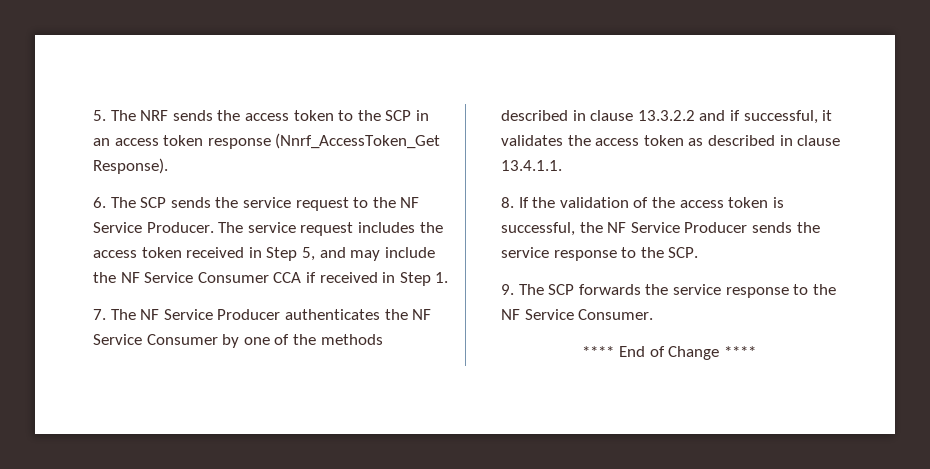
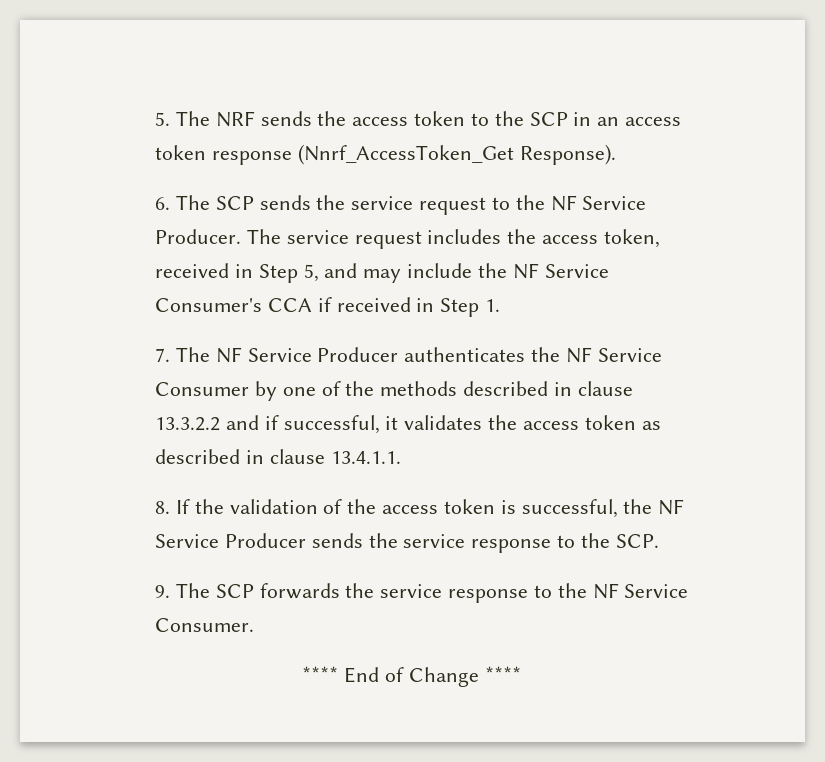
[141,247,182,258] token -> [603,229,660,248] token,
[197,272,269,283] Consumer -> [155,298,263,312] Consumer's

